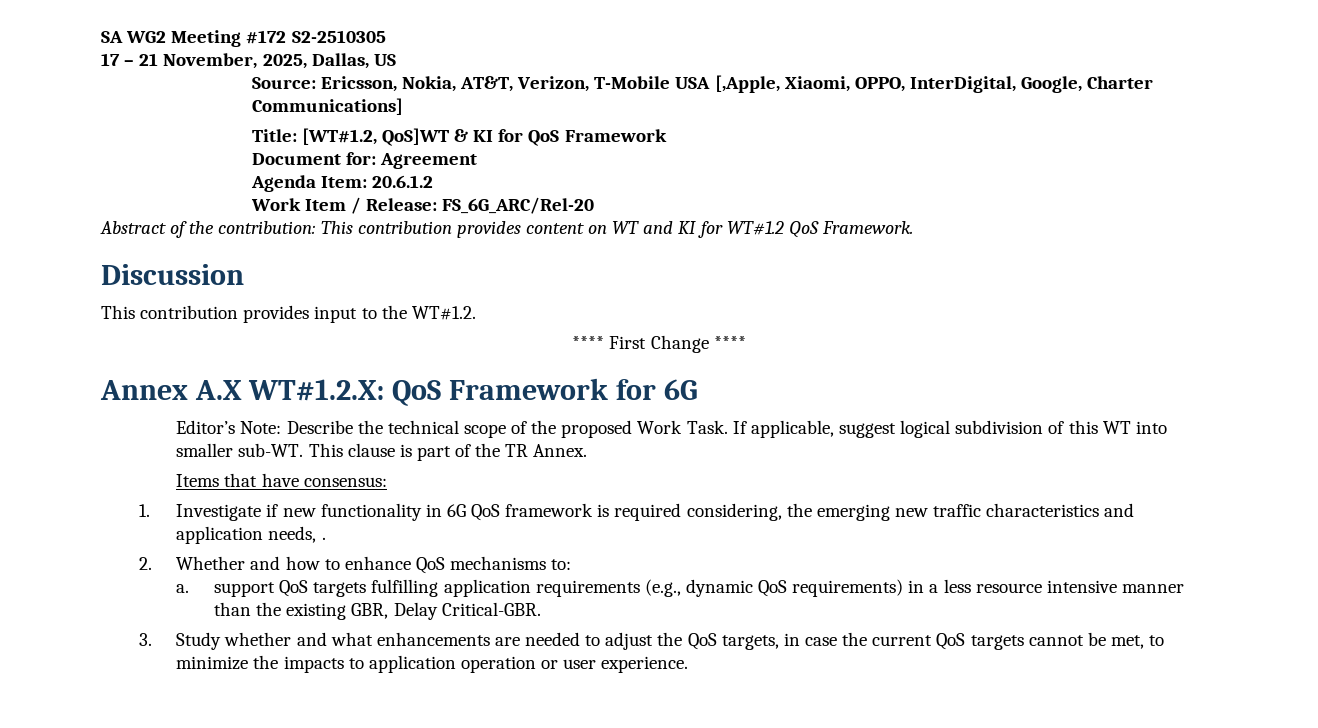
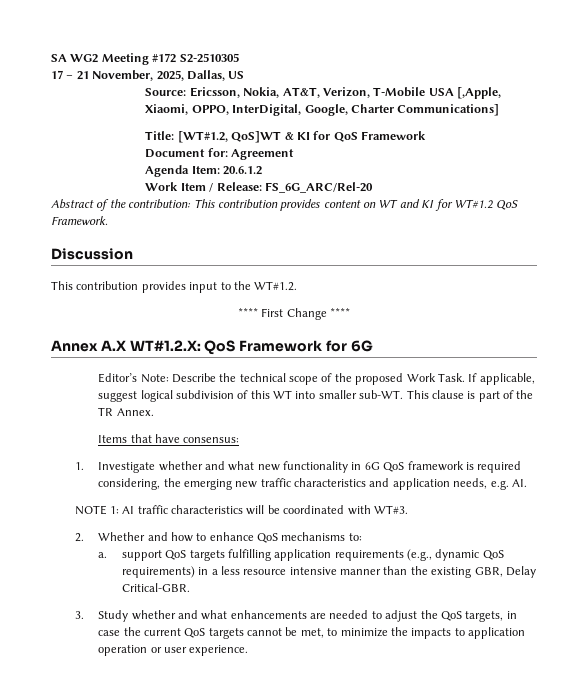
[266,504,279,517] if -> [158,461,255,471] whether and what
[321,537,326,540] . -> [490,479,527,490] [74,505,408,515] e.g. AI. // NOTE 1: AI traffic characteristics will be coordinated with WT#3.

